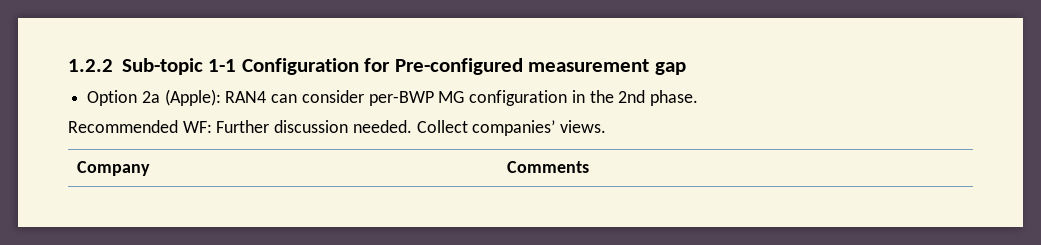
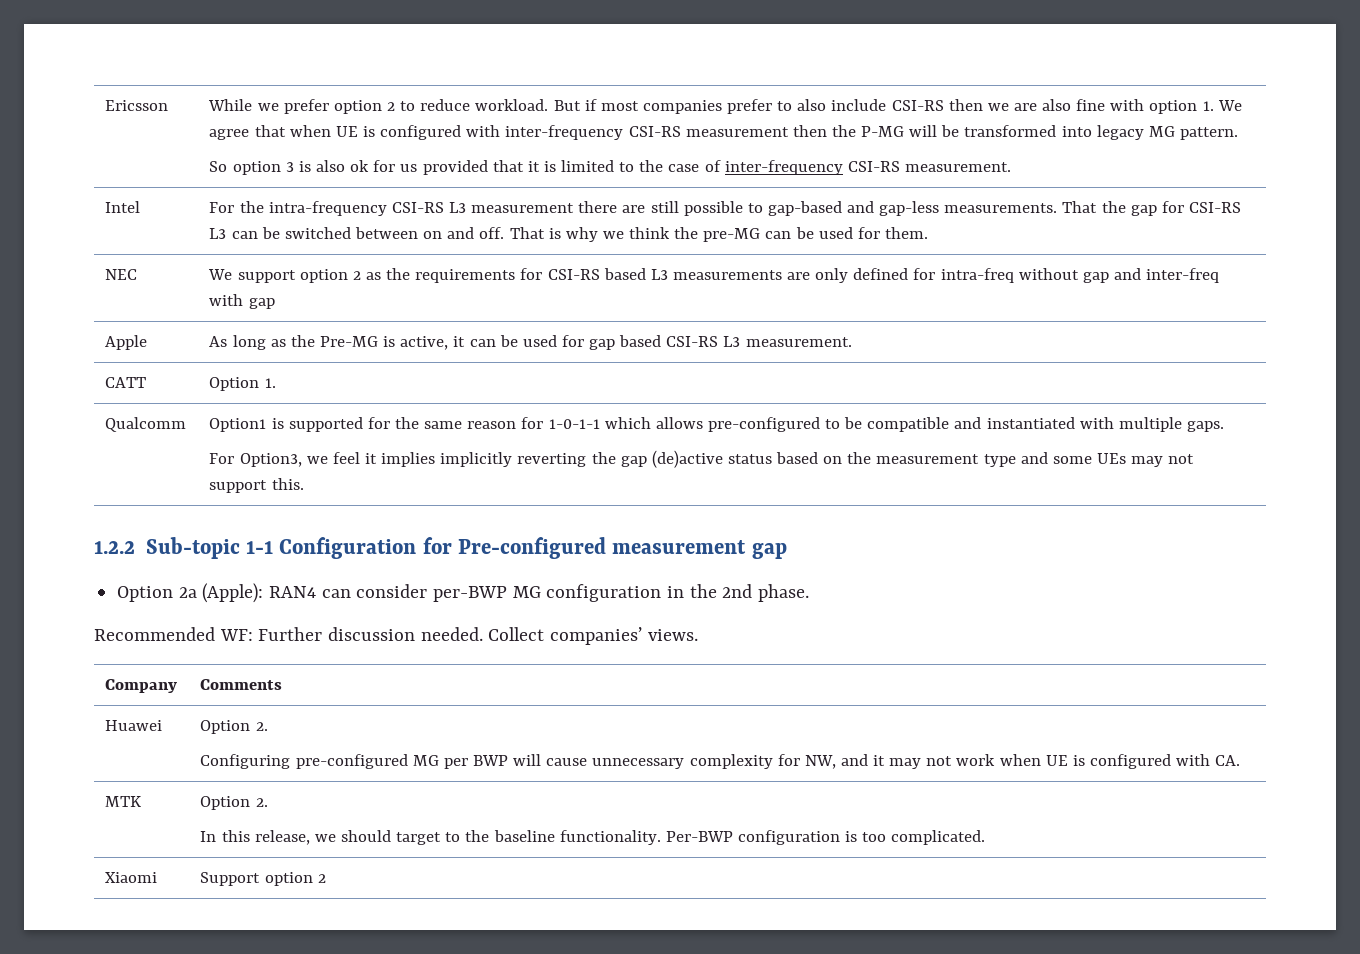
(68, 65) none -> [105,100,169,111] [208,99,1242,114] [209,125,1238,140] [209,160,1011,175] [105,201,141,213] [209,201,1241,216] [209,227,928,242] [105,269,138,280] [208,268,1220,283] [209,294,275,309] [105,335,148,350] [209,335,852,350] [105,377,147,388] [209,377,276,391] [105,417,187,432] [209,417,1224,432] [209,450,1195,468] [209,478,304,493] Ericsson | While we prefer option 2 to reduce workload. But if most companies prefer to also include CSI-RS then we are also fine with option 1. We agree that when UE is configured with inter-frequency CSI-RS measurement then the P-MG will be transformed into legacy MG pattern. // So option 3 is also ok for us provided that it is limited to the case of inter-frequency CSI-RS measurement. // Intel | For the intra-frequency CSI-RS L3 measurement there are still possible to gap-based and gap-less measurements. That the gap for CSI-RS L3 can be switched between on and off. That is why we think the pre-MG can be used for them. // NEC | We support option 2 as the requirements for CSI-RS based L3 measurements are only defined for intra-freq without gap and inter-freq with gap // Apple | As long as the Pre-MG is active, it can be used for gap based CSI-RS L3 measurement. // CATT | Option 1. // Qualcomm | Option1 is supported for the same reason for 1-0-1-1 which allows pre-configured to be compatible and instantiated with multiple gaps. // For Option3, we feel it implies implicitly reverting the gap (de)active status based on the measurement type and some UEs may not support this. //
(590, 167) none -> [105,720,163,731] [200,720,268,734] [200,754,1241,769] [105,796,142,807] [200,796,268,810] [200,830,986,845] [105,872,158,883] [200,872,326,886] // Huawei | Option 2. // Configuring pre-configured MG per BWP will cause unnecessary complexity for NW, and it may not work when UE is configured with CA. // MTK | Option 2. // In this release, we should target to the baseline functionality. Per-BWP configuration is too complicated. // Xiaomi | Support option 2

